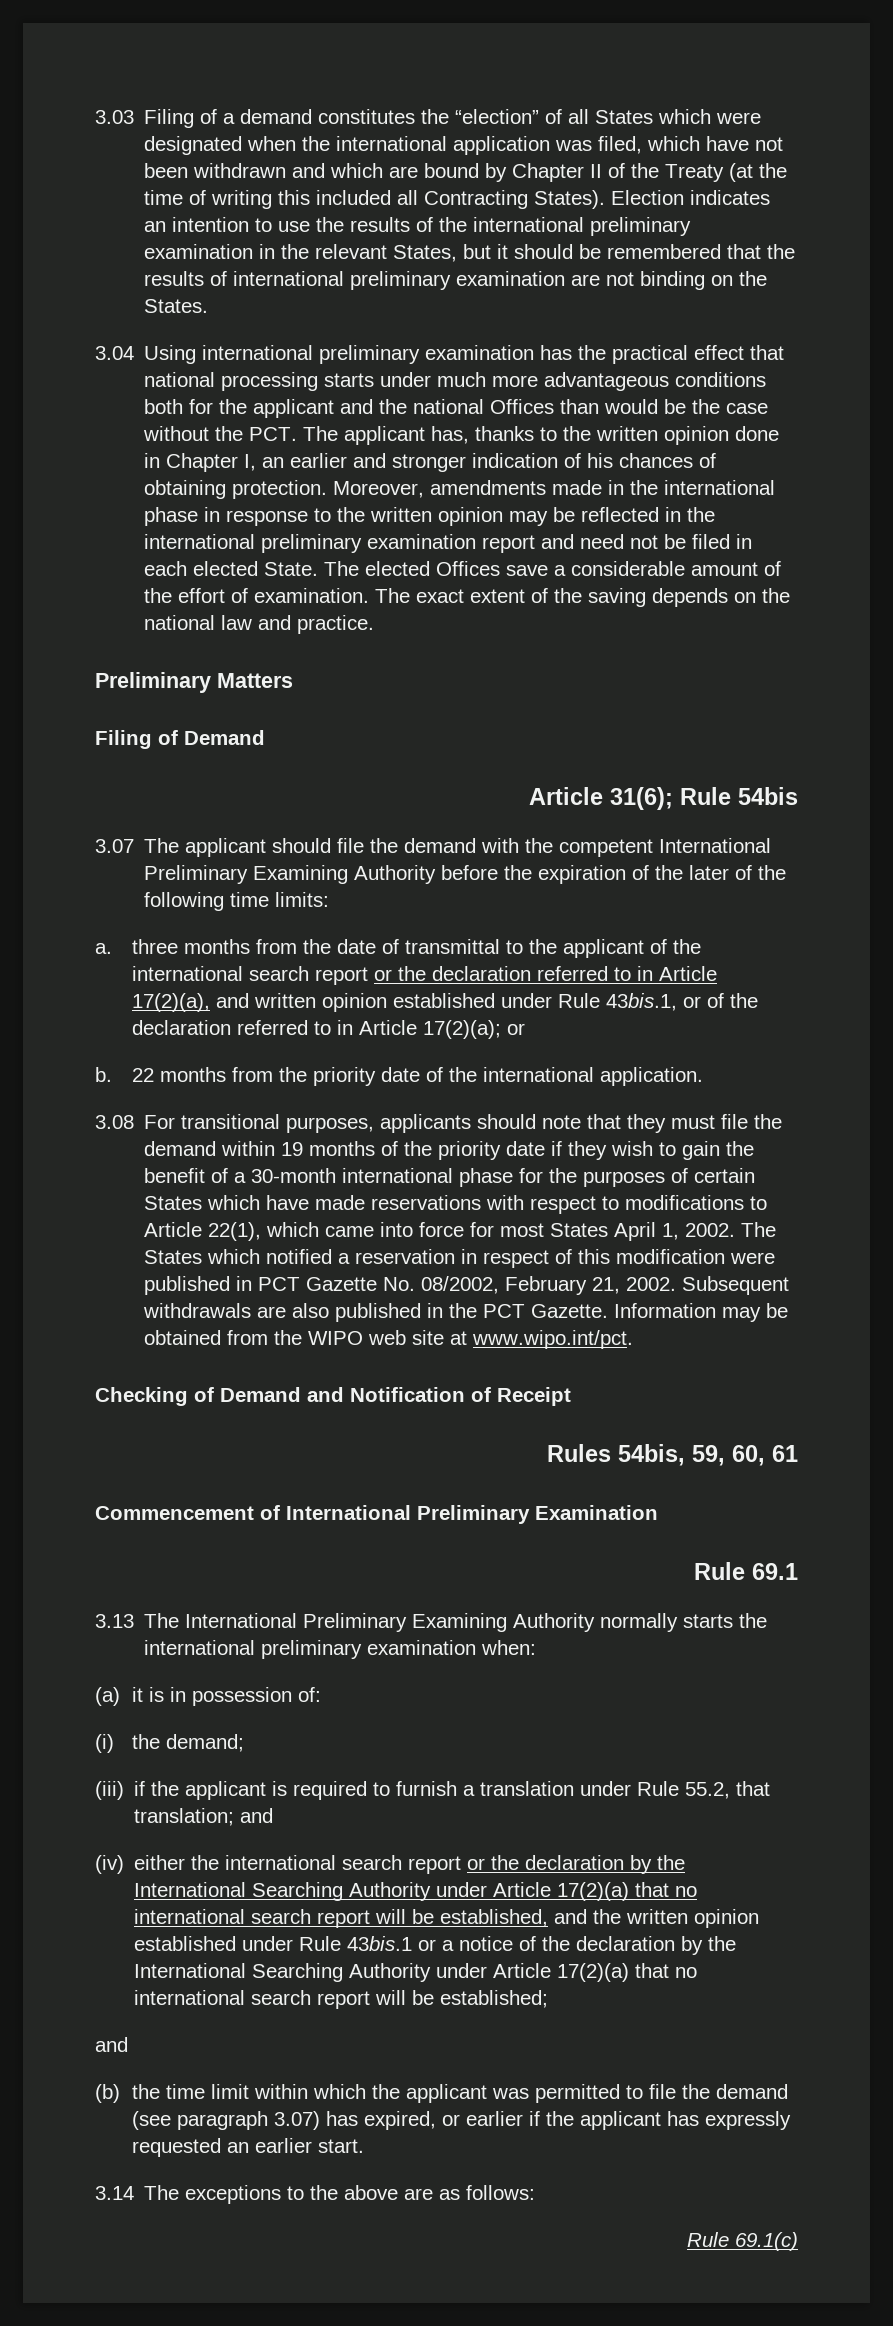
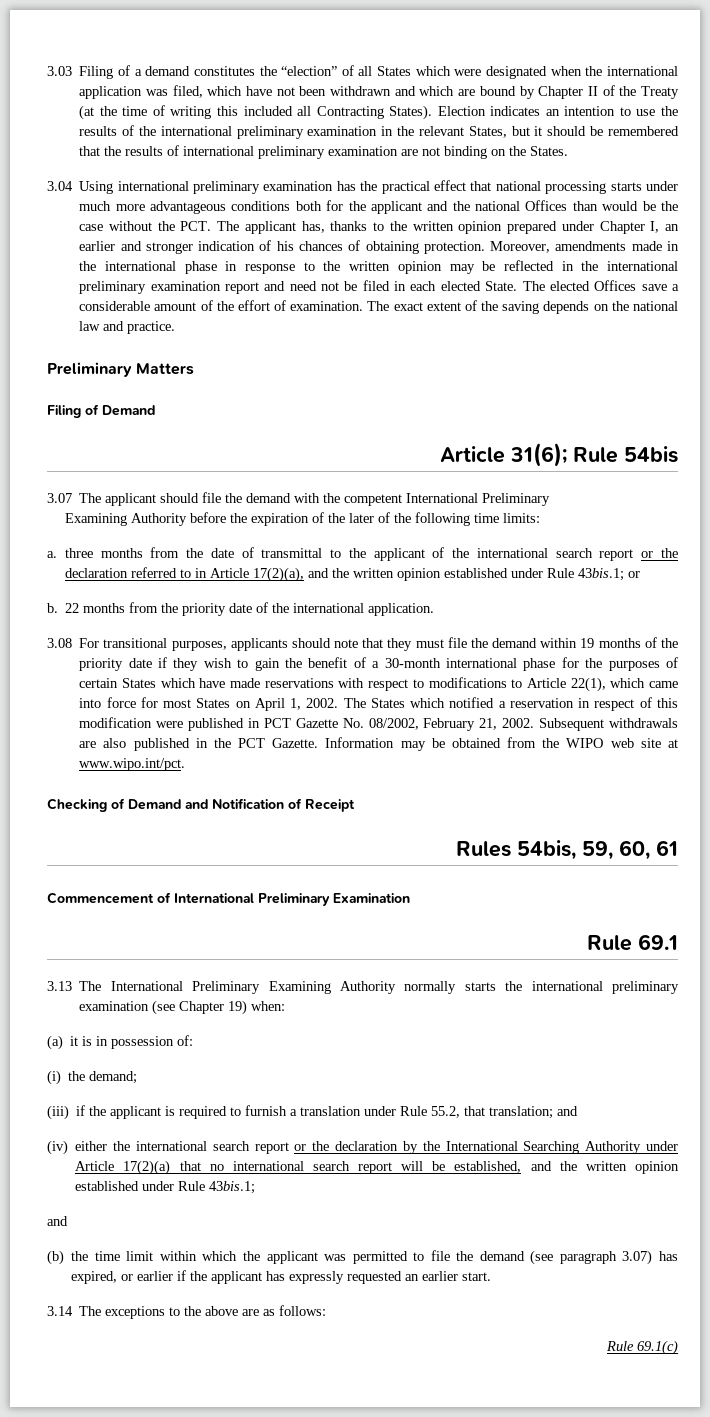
[735,426,780,441] [144,453,161,468] done in -> [507,221,594,234] prepared under
(249, 874) none -> (551, 499) //
[254,993,759,1012] [132,1020,502,1039] written opinion established under Rule 43bis.1, or of the declaration referred to in Article 17(2)(a); -> [331,568,624,581] the written opinion established under Rule 43bis.1;
(609, 1230) none -> [235,701,251,708] on
(477, 1647) none -> [152,1000,248,1015] (see Chapter 19)
[347,1936,737,1955] [134,1963,698,1982] [134,1990,549,2009] 43bis.1 or a notice of the declaration by the International Searching Authority under Article 17(2)(a) that no international search report will be established; -> [209,1181,256,1194] 43bis.1;

